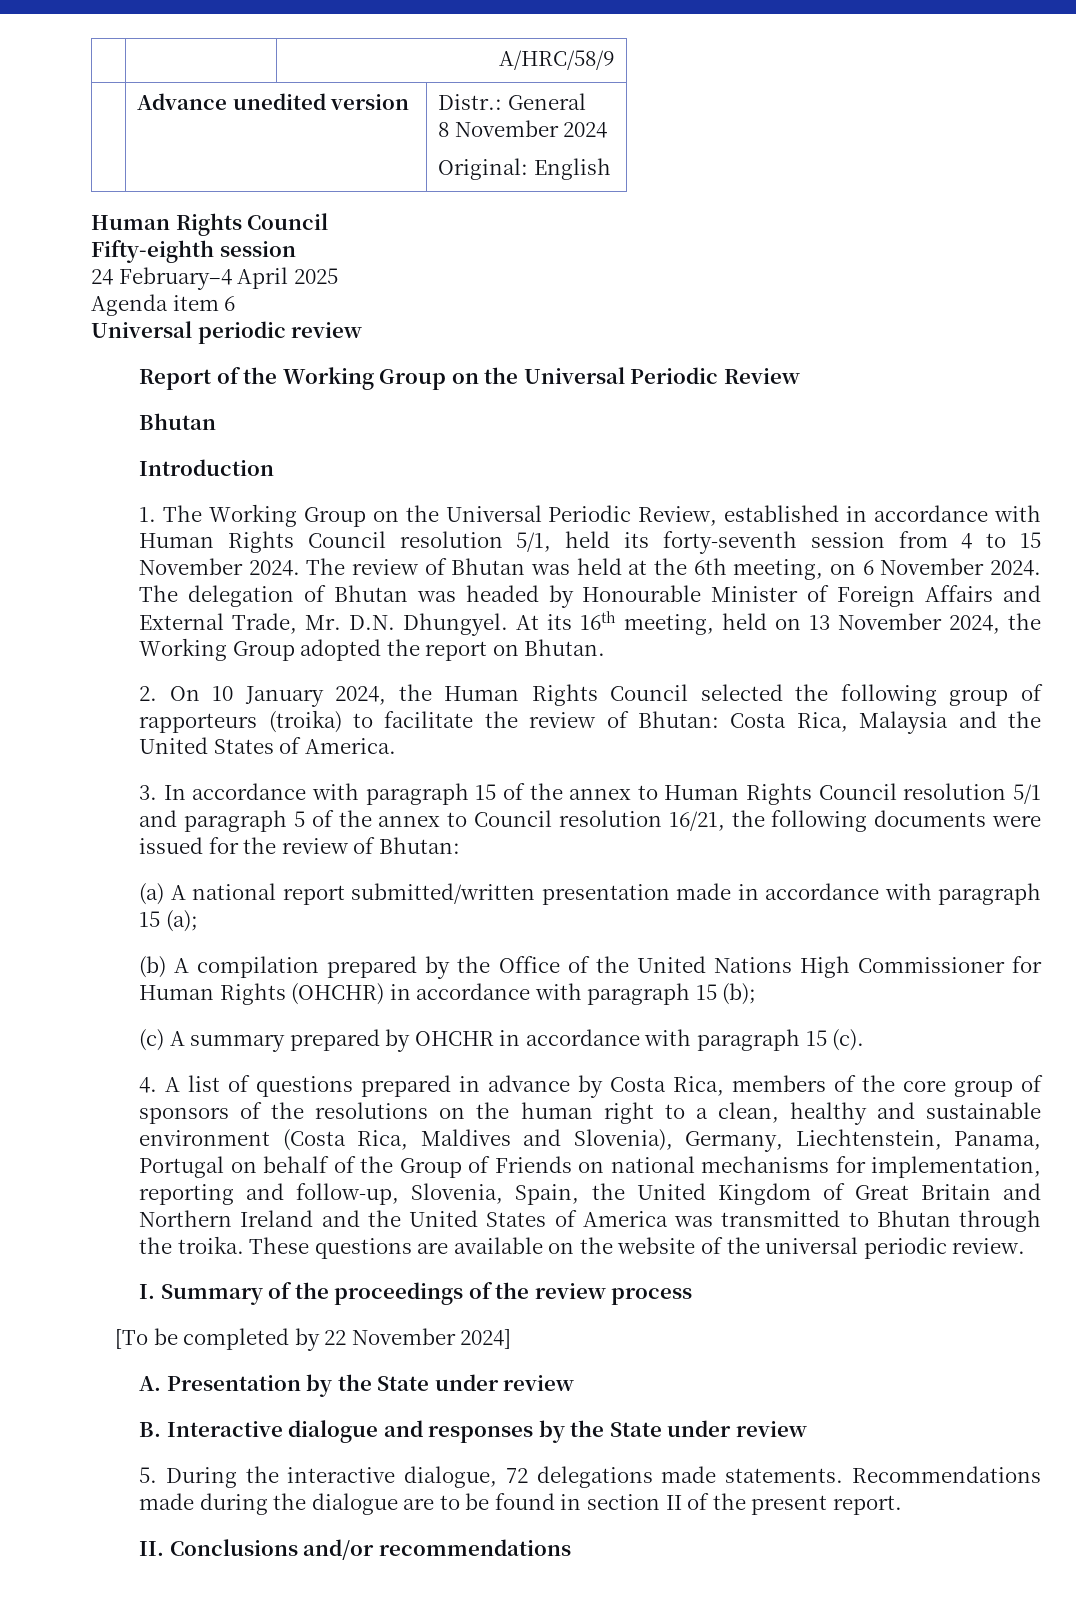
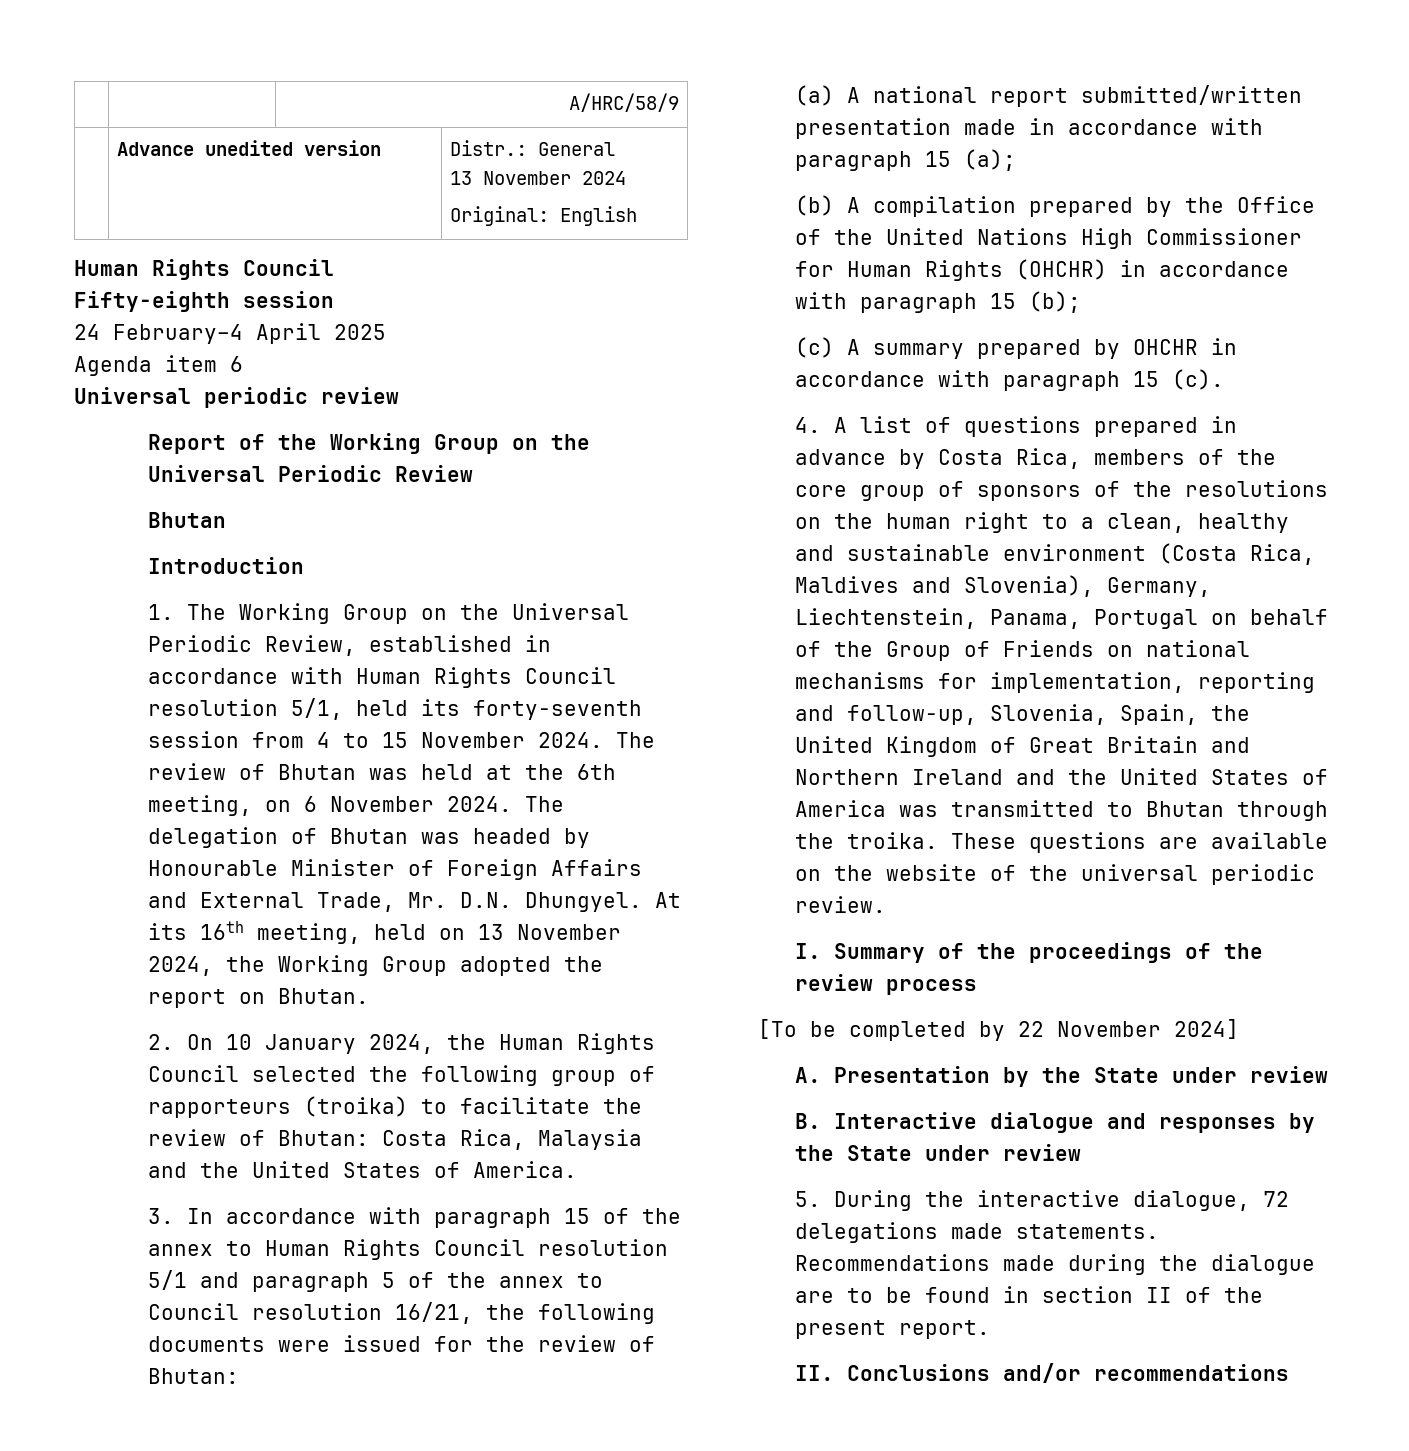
[438,122,450,137] 8 -> [449,171,472,185] 13

